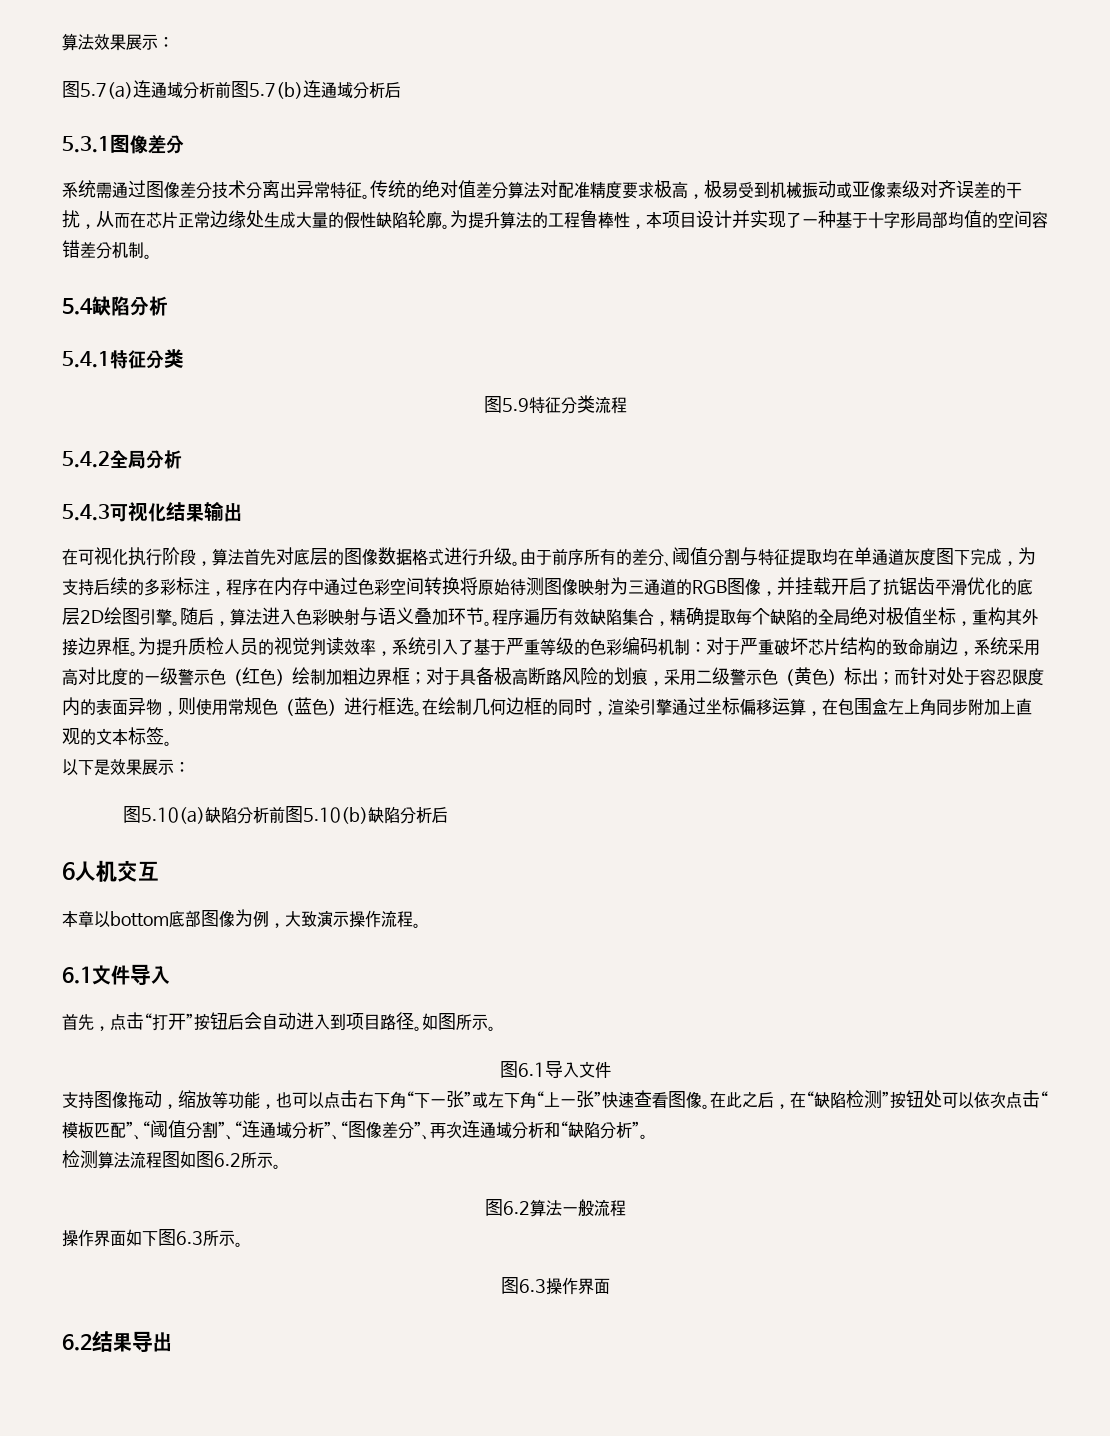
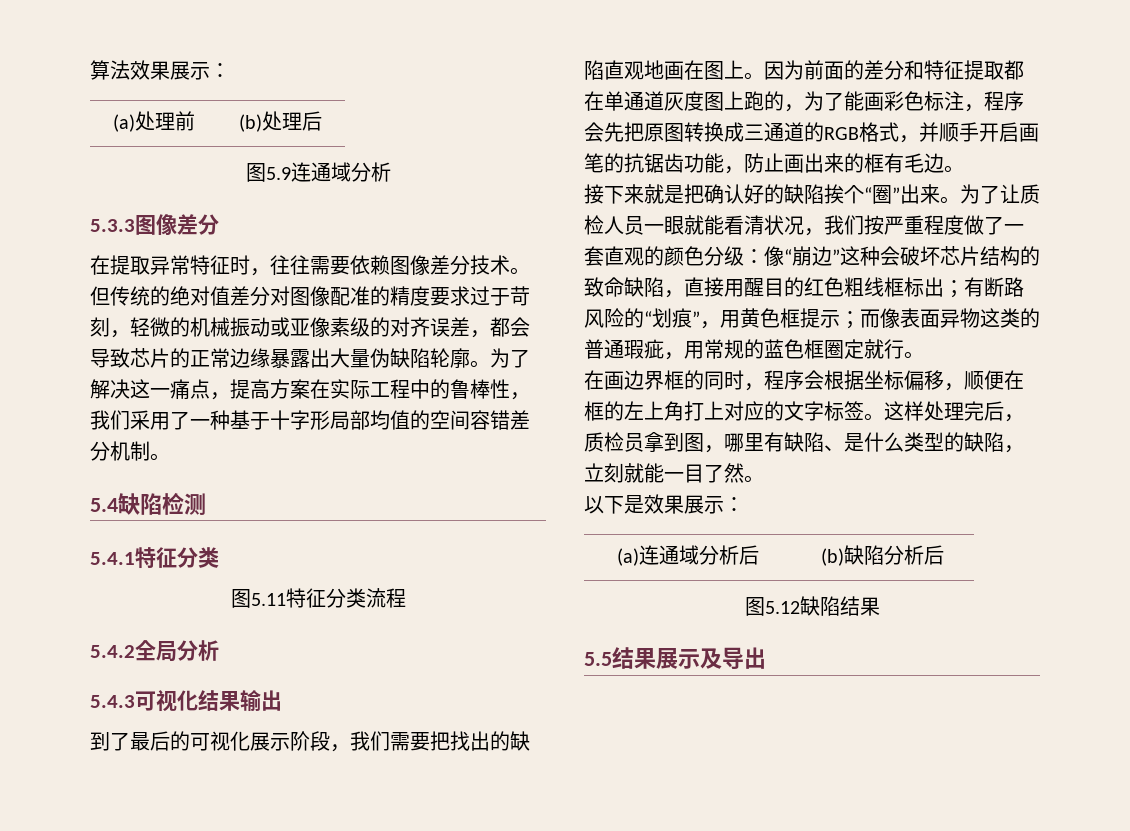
[62,80,401,99] [62,134,184,154] [62,180,770,199] // 图5.7(a)连通域分析前图5.7(b)连通域分析后 // 5.3.1图像差分 // 系统需通过图像差分技术分离出异常特征。传统的绝对值差分算法对配准精度要求极高，极易受到 -> [112,111,195,132] [239,111,322,132] [245,162,391,182] [90,214,219,235] [90,255,530,276] [90,286,530,306] [90,317,190,338] // (a)处理前 | (b)处理后 // 图5.9连通域分析 // 5.3.3图像差分 // 在提取异常特征时，往往需要依赖图像差分技术。但传统的绝对值差分对图像配准的精度要求过于苛刻，轻微的
(920, 189) none -> [370,317,390,337] 的
[990,181,1022,199] [62,210,786,229] 的干扰，从而在芯片正常边缘处生成大量的假性缺陷轮廓。为提升算法的工程鲁棒性，本项目设计并实现 -> [470,317,530,338] [90,348,530,368] [90,379,530,400] [90,410,170,430] ，都会导致芯片的正常边缘暴露出大量伪缺陷轮廓。为了解决这一痛点，提高方案在实际工程中的鲁棒性，我们采用
[130,296,168,316] 分析 -> [162,492,206,515] 检测
[501,398,529,412] 5.9 -> [250,593,286,606] 5.11
[62,547,758,567] 在可视化执行阶段，算法首先对底层的图像数据格式进行升级。由于前序所有的差分、阈值分割与 -> [90,731,530,752] [584,60,924,80] 到了最后的可视化展示阶段，我们需要把找出的缺陷直观地画在图上。因为前面的差分和
[822,548,838,565] 均 -> [1004,60,1024,80] 都
[954,547,1036,566] [62,577,1033,596] [62,607,1038,626] [62,637,774,656] 下完成，为支持后续的多彩标注，程序在内存中通过色彩空间转换将原始待测图像映射为三通道的RGB图像，并挂载开启了抗锯齿平滑优化的底层2D绘图引擎。随后，算法进入色彩映射与语义叠加环节。程序遍历有效缺陷集合，精确提取每个缺陷的全局绝对极值坐标，重构其外接边界框。为提升质检人员的视觉判读效率，系统引入了基于严重等级的色彩编码机制：对于严重 -> [724,91,1024,112] [584,122,1039,143] [584,153,964,174] [584,184,1040,204] [584,215,1024,236] [584,246,900,266] 上跑的，为了能画彩色标注，程序会先把原图转换成三通道的RGB格式，并顺手开启画笔的抗锯齿功能，防止画出来的框有毛边。 // 接下来就是把确认好的缺陷挨个“圈”出来。为了让质检人员一眼就能看清状况，我们按严重程度做了一套直观的颜色分级：像“崩边”这种会
[924,637,1040,656] [62,667,1044,686] [62,697,1032,716] [62,727,172,746] [62,758,190,776] [122,806,448,824] [62,860,159,882] [62,909,421,928] [62,964,170,985] [62,1012,496,1031] [499,1061,611,1078] [62,1090,1048,1109] [62,1120,648,1140] [62,1150,281,1169] [484,1199,626,1217] [62,1229,243,1247] [500,1277,610,1295] [62,1331,132,1352] 崩边，系统采用高对比度的一级警示色（红色）绘制加粗边界框；对于具备极高断路风险的划痕，采用二级警示色（黄色）标出；而针对处于容忍限度内的表面异物，则使用常规色（蓝色）进行框选。在绘制几何边框的同时，渲染引擎通过坐标偏移运算，在包围盒左上角同步附加上直观的文本标签。 // 以下是效果展示： // 图5.10(a)缺陷分析前图5.10(b)缺陷分析后 // 6人机交互 // 本章以bottom底部图像为例，大致演示操作流程。 // 6.1文件导入 // 首先，点击“打开”按钮后会自动进入到项目路径。如图所示。 // 图6.1导入文件 // 支持图像拖动，缩放等功能，也可以点击右下角“下一张”或左下角“上一张”快速查看图像。在此之后，在“缺陷检测”按钮处可以依次点击“模板匹配”、“阈值分割”、“连通域分析”、“图像差分”、再次连通域分析和“缺陷分析”。 // 检测算法流程图如图6.2所示。 // 图6.2算法一般流程 // 操作界面如下图6.3所示。 // 图6.3操作界面 // 6.2结果 -> [624,277,1024,298] [584,308,1040,329] [584,339,924,360] [584,370,1024,391] [584,401,1024,422] [584,432,1024,453] [584,463,764,483] [584,494,744,514] [617,545,759,566] [821,545,944,566] [744,596,880,616] [584,647,722,669] 缺陷，直接用醒目的红色粗线框标出；有断路风险的“划痕”，用黄色框提示；而像表面异物这类的普通瑕疵，用常规的蓝色框圈定就行。 // 在画边界框的同时，程序会根据坐标偏移，顺便在框的左上角打上对应的文字标签。这样处理完后，质检员拿到图，哪里有缺陷、是什么类型的缺陷，立刻就能一目了然。 // 以下是效果展示： // (a)连通域分析后 | (b)缺陷分析后 // 图5.12缺陷结果 // 5.5结果展示及

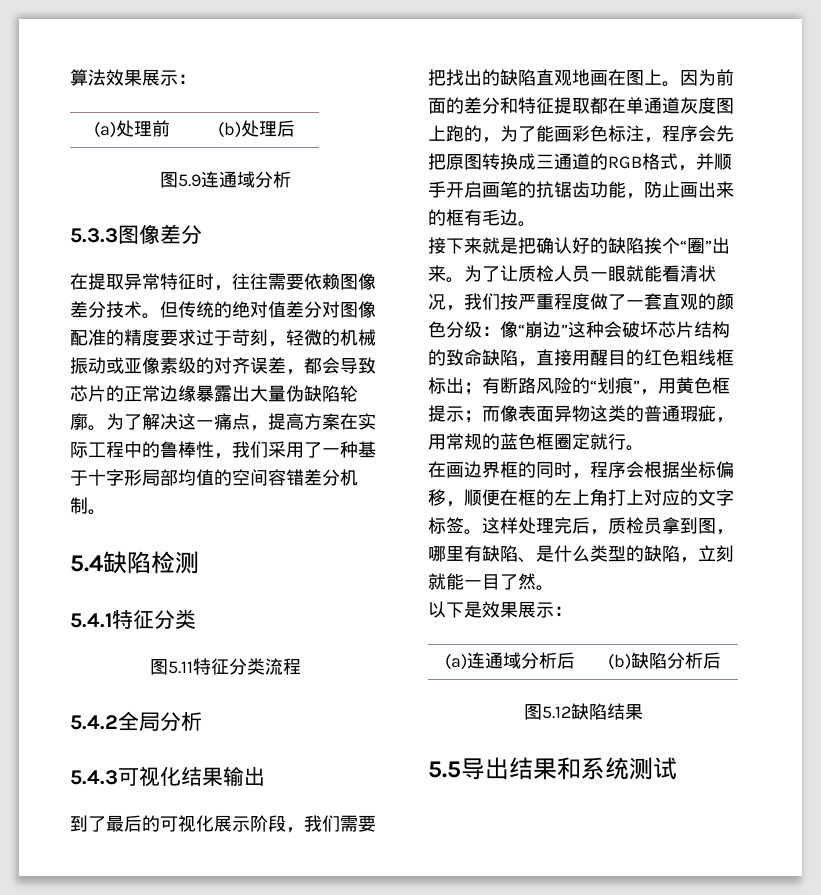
[612,647,766,669] 结果展示及导出 -> [461,757,677,780] 导出结果和系统测试

